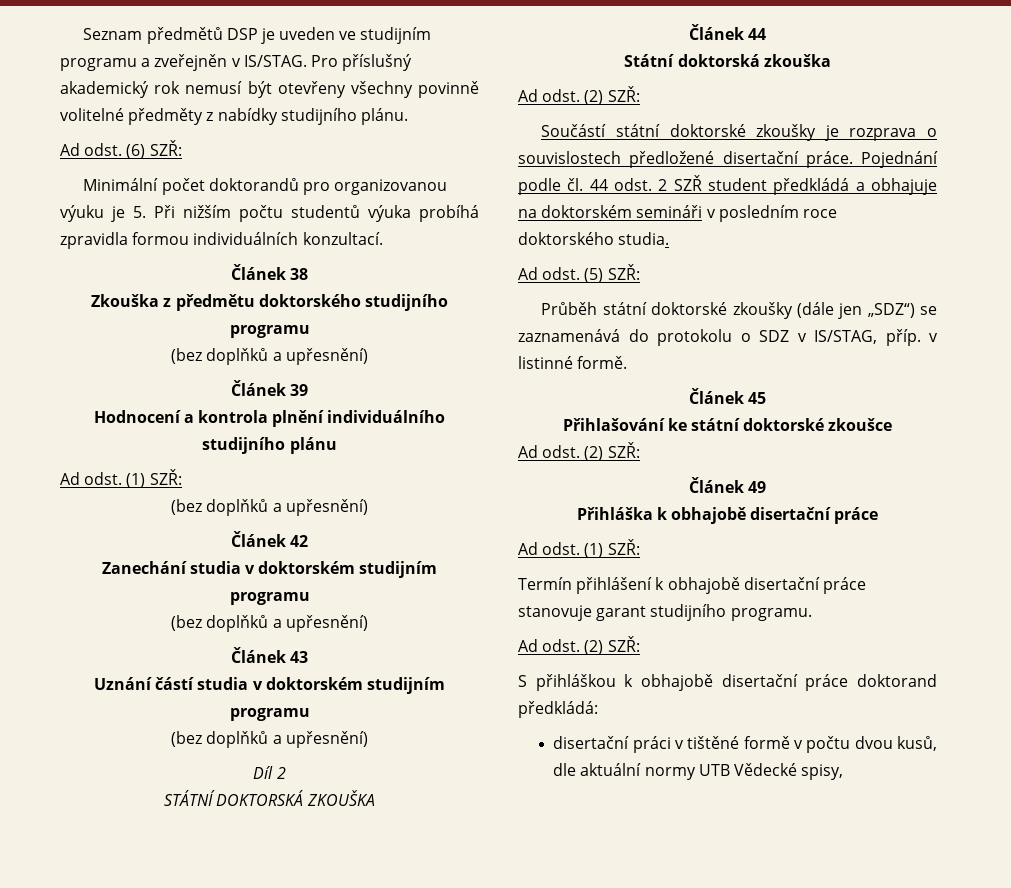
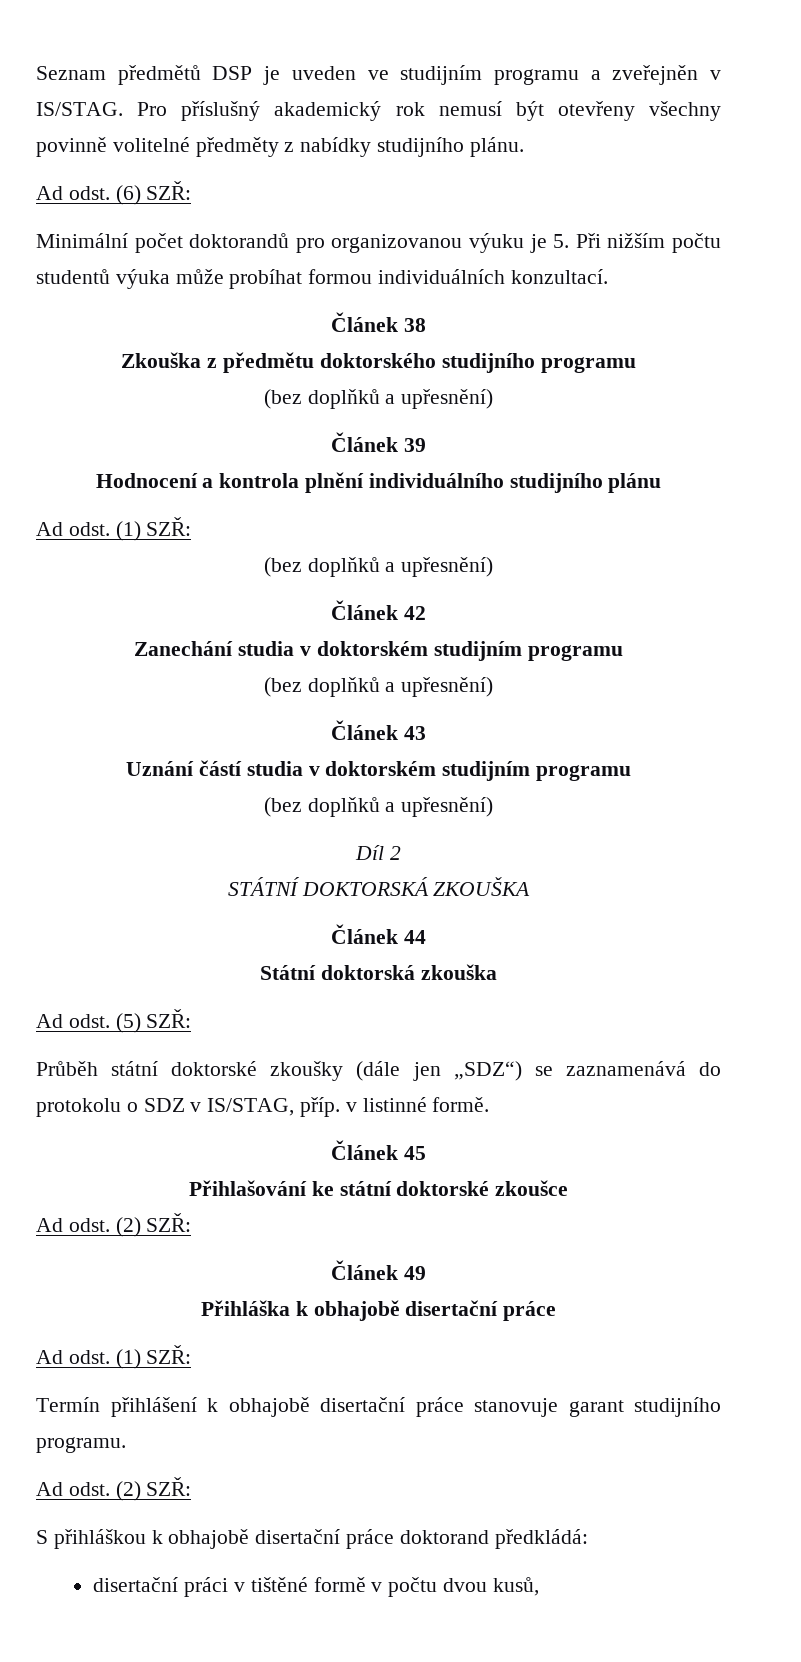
[419,205,479,222] [60,232,128,249] probíhá zpravidla -> [175,269,303,289] může probíhat
[518,86,640,105] [541,124,937,141] [518,151,938,168] [518,175,937,195] [518,205,837,222] [518,232,670,245] // Ad odst. (2) SZŘ: // Součástí státní doktorské zkoušky je rozprava o souvislostech předložené disertační práce. Pojednání podle čl. 44 odst. 2 SZŘ student předkládá a obhajuje na doktorském semináři v posledním roce doktorského studia. -> (497, 972) none
[553,763,844,780] dle aktuální normy UTB Vědecké spisy, -> (539, 1586) none

